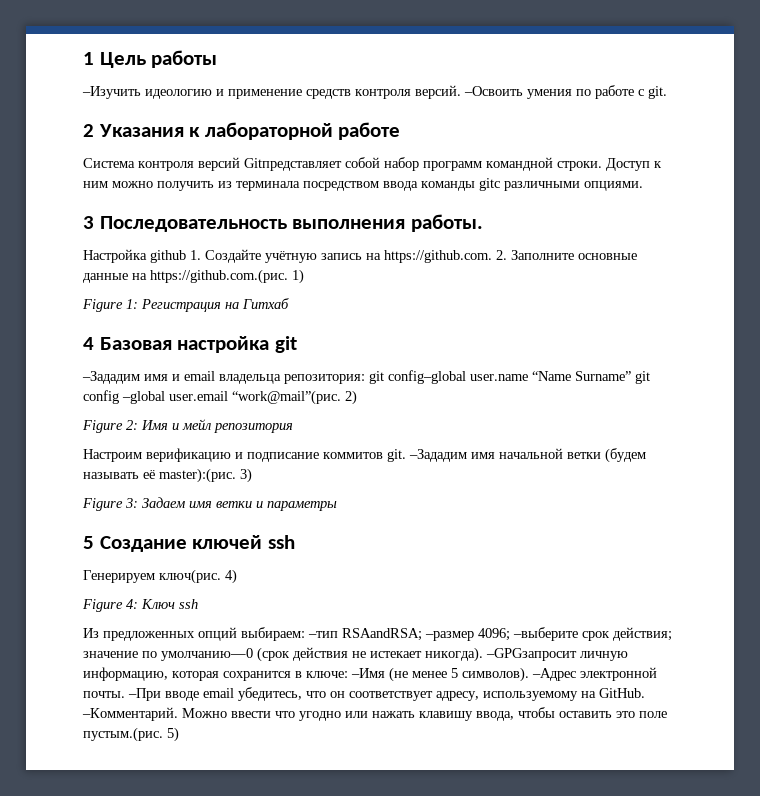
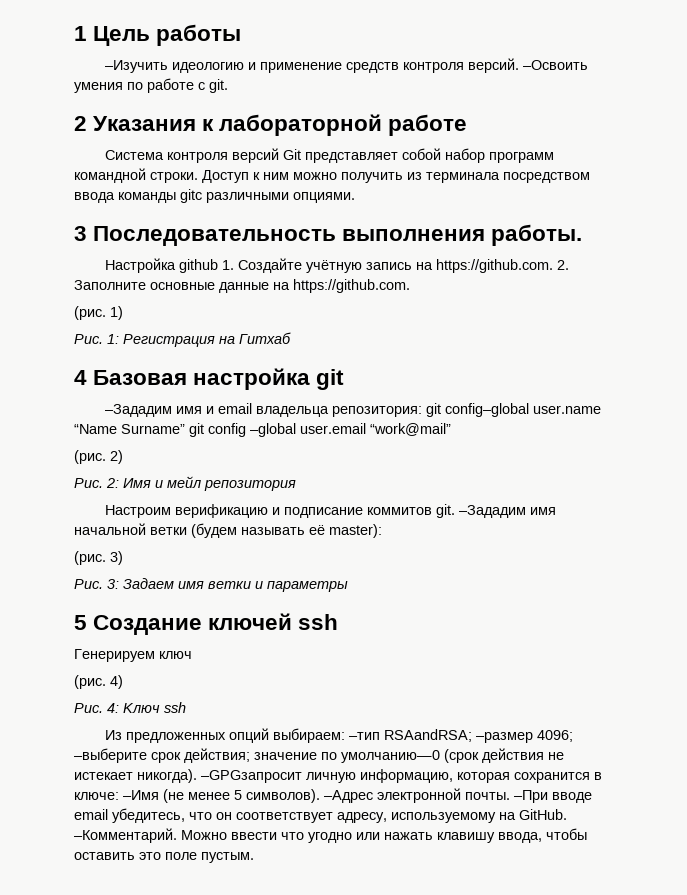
[244,158,342,171] Gitпредставляет -> [282,149,398,163] Git представляет
[150,269,288,284] https://github.com.(рис. -> [293,279,410,293] [74,306,106,320] https://github.com. // (рис.
[82,299,123,312] Figure -> [74,334,103,344] Рис.
[232,390,341,405] “work@mail”(рис. -> [370,423,451,436] [74,450,106,464] “work@mail” // (рис.
[82,420,123,433] Figure -> [74,478,103,488] Рис.
[159,468,236,483] master):(рис. -> [329,524,382,538] [74,551,106,565] master): // (рис.
[82,498,123,511] Figure -> [74,579,103,589] Рис.
[159,569,221,584] ключ(рис. -> [159,651,192,659] [74,675,106,689] ключ // (рис.
[82,599,123,612] Figure -> [74,703,103,713] Рис.
[83,727,179,742] пустым.(рис. 5) -> [201,852,254,863] пустым.

